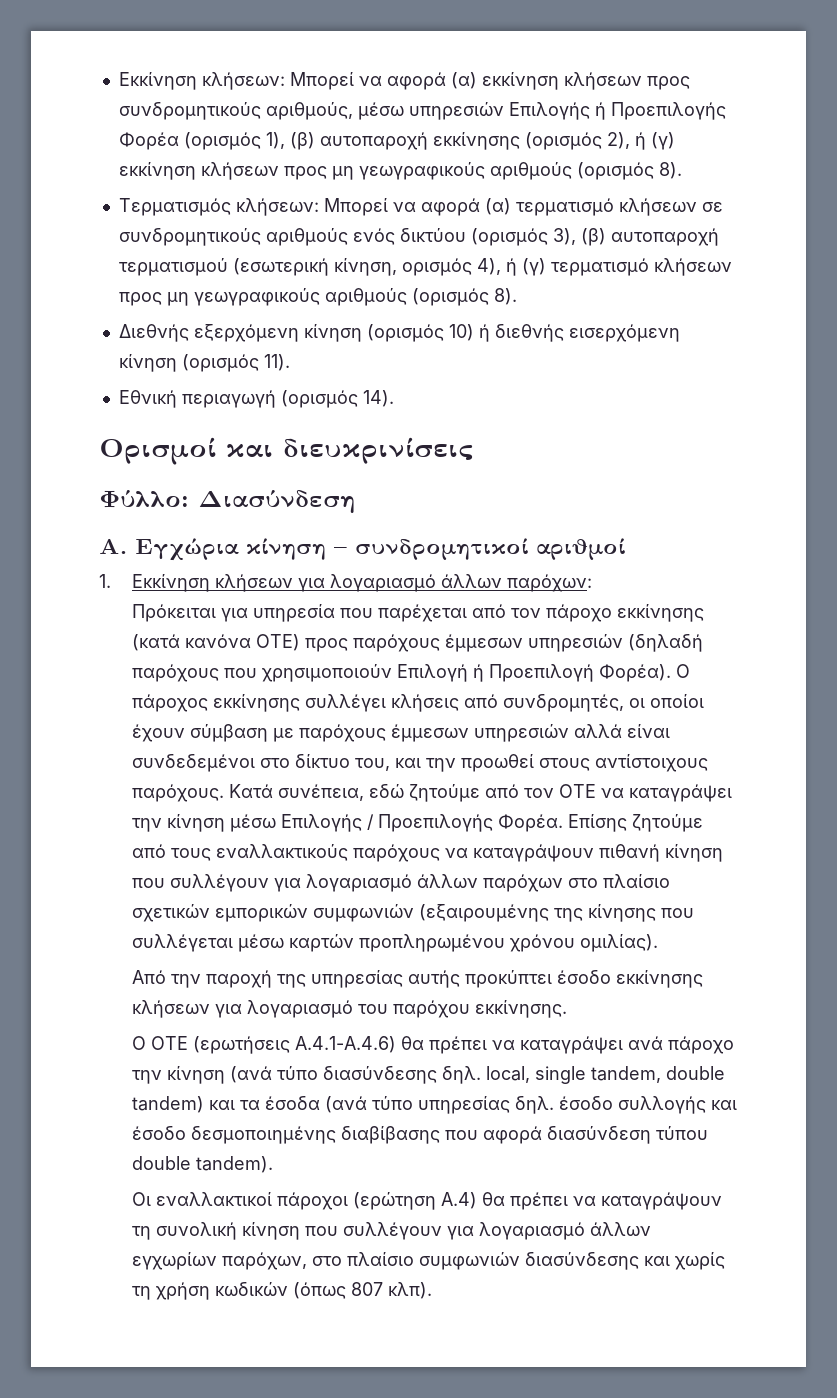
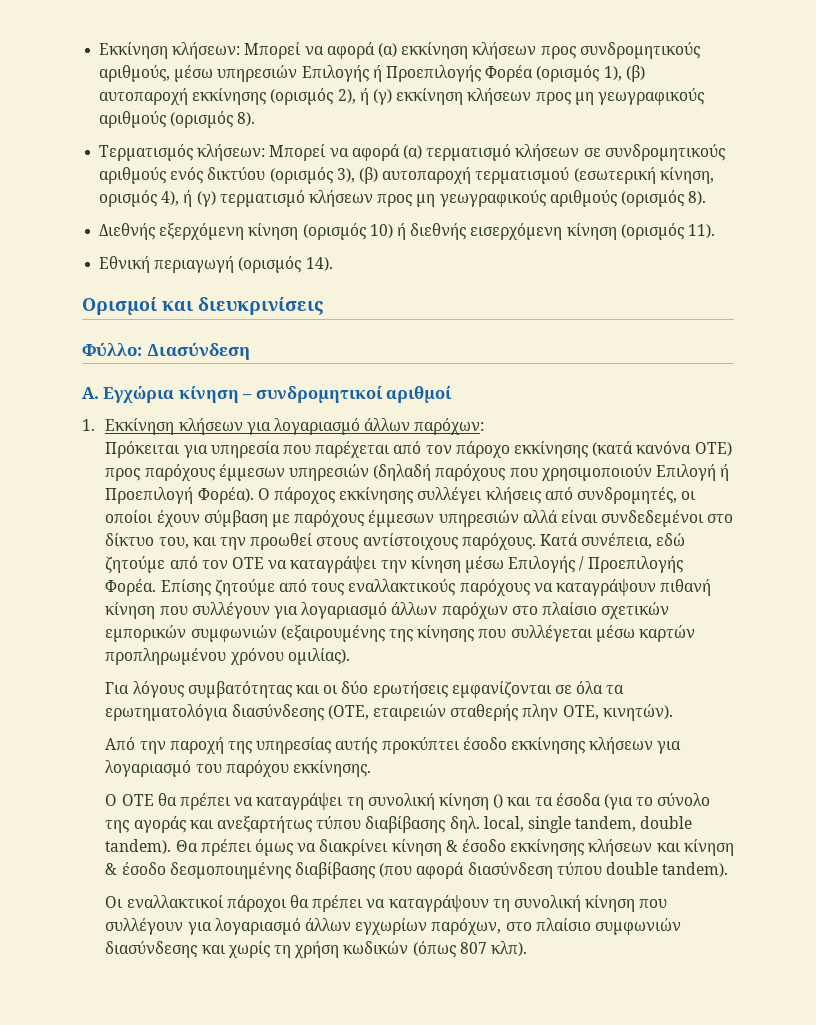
(659, 943) none -> [105,681,625,698] [105,704,673,721] // Για λόγους συμβατότητας και οι δύο ερωτήσεις εμφανίζονται σε όλα τα ερωτηματολόγια διασύνδεσης (ΟΤΕ, εταιρειών σταθερής πλην ΟΤΕ, κινητών).
[193,1036,397,1054] (ερωτήσεις Α.4.1-Α.4.6) -> (154, 800) none
[628,1036,735,1054] [132,1066,438,1084] ανά πάροχο την κίνηση (ανά τύπο διασύνδεσης -> [346,793,711,810] [105,815,446,833] τη συνολική κίνηση () και τα έσοδα (για το σύνολο της αγοράς και ανεξαρτήτως τύπου διαβίβασης
[132,1096,738,1114] tandem) και τα έσοδα (ανά τύπο υπηρεσίας δηλ. έσοδο συλλογής και -> [105,839,734,856] [105,863,118,875] tandem). Θα πρέπει όμως να διακρίνει κίνηση & έσοδο εκκίνησης κλήσεων και κίνηση &
[445,1130,479,1140] που -> [379,863,413,877] (που
[353,1192,478,1210] (ερώτηση Α.4) -> (287, 903) none

